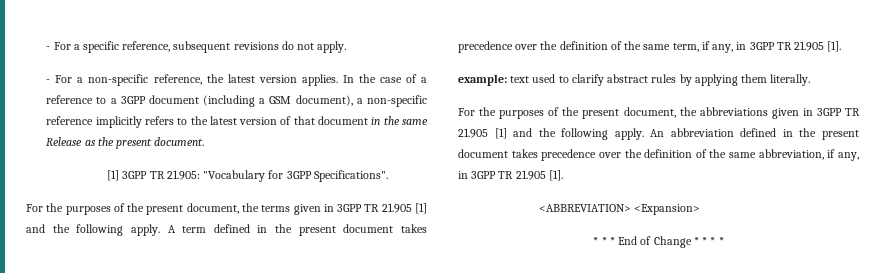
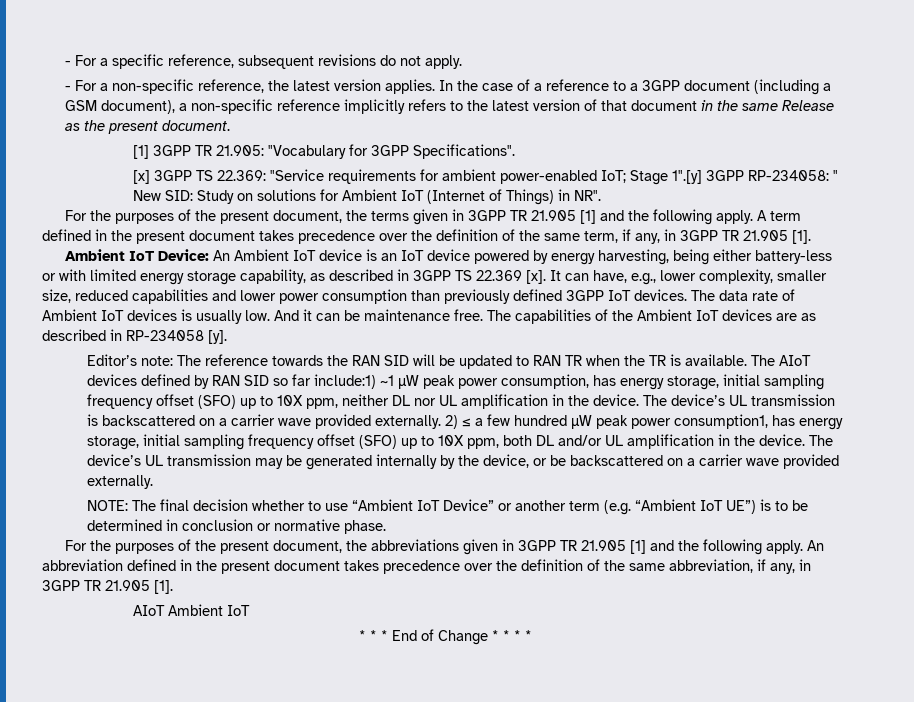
(388, 176) none -> [132,169,838,185] [132,189,601,205] // [x] 3GPP TS 22.369: "Service requirements for ambient power-enabled IoT; Stage 1".[y] 3GPP RP-234058: " New SID: Study on solutions for Ambient IoT (Internet of Things) in NR".
[458,74,811,86] example: text used to clarify abstract rules by applying them literally. -> [64,249,832,265] [42,269,827,285] [42,289,795,304] [42,309,816,324] [42,329,227,344] [87,354,812,369] [87,374,825,390] [87,394,836,409] [87,414,844,430] [87,434,834,450] [87,454,840,470] [87,475,154,489] [87,499,809,515] [87,519,387,534] Ambient IoT Device: An Ambient IoT device is an IoT device powered by energy harvesting, being either battery-less or with limited energy storage capability, as described in 3GPP TS 22.369 [x]. It can have, e.g., lower complexity, smaller size, reduced capabilities and lower power consumption than previously defined 3GPP IoT devices. The data rate of Ambient IoT devices is usually low. And it can be maintenance free. The capabilities of the Ambient IoT devices are as described in RP-234058 [y]. // Editor’s note: The reference towards the RAN SID will be updated to RAN TR when the TR is available. The AIoT devices defined by RAN SID so far include:1) ~1 µW peak power consumption, has energy storage, initial sampling frequency offset (SFO) up to 10X ppm, neither DL nor UL amplification in the device. The device’s UL transmission is backscattered on a carrier wave provided externally. 2) ≤ a few hundred µW peak power consumption1, has energy storage, initial sampling frequency offset (SFO) up to 10X ppm, both DL and/or UL amplification in the device. The device’s UL transmission may be generated internally by the device, or be backscattered on a carrier wave provided externally. // NOTE: The final decision whether to use “Ambient IoT Device” or another term (e.g. “Ambient IoT UE”) is to be determined in conclusion or normative phase.
[539,204,701,215] <ABBREVIATION> <Expansion> -> [132,604,250,616] AIoT Ambient IoT

